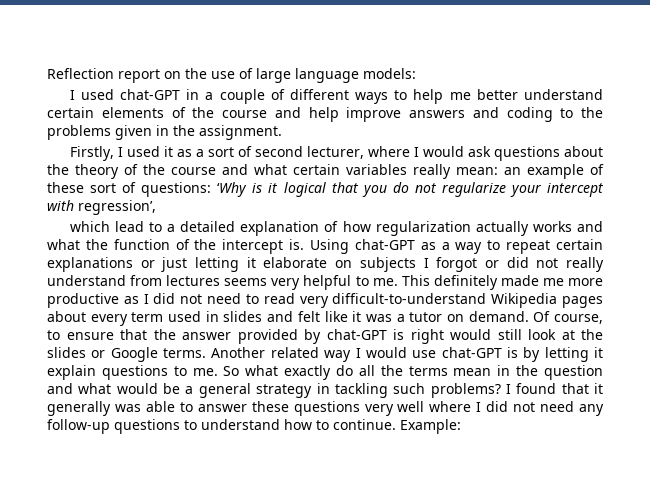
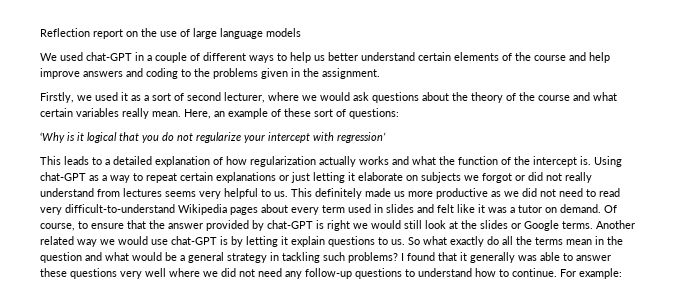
[363,68,416,79] [69,90,75,100] models: // I -> [266,28,301,37] [40,53,57,61] models // We
[449,92,471,100] me -> [314,55,325,61] us
[117,147,123,157] I -> [77,95,92,101] we
[413,147,419,157] I -> [302,95,317,101] we
[456,167,498,175] mean: -> [152,109,211,119] mean. Here,
(212, 189) none -> (399, 113) //
[78,200,156,215] [69,221,144,232] regression’, // which lead -> [337,132,386,143] [40,156,89,165] regression’ // This leads
[423,258,429,268] I -> [464,175,479,181] we
[372,278,398,286] me. -> [274,191,288,197] us.
[542,278,564,286] me -> [394,191,405,197] us
[143,294,149,304] I -> [504,191,519,197] we
(444, 336) none -> [353,223,368,229] we
[355,348,361,358] I -> [100,239,115,245] we
[192,368,218,376] me. -> [391,239,405,245] us.
[476,402,482,412] I -> [203,271,218,277] we
[400,419,461,434] Example: -> [560,268,622,279] For example:

